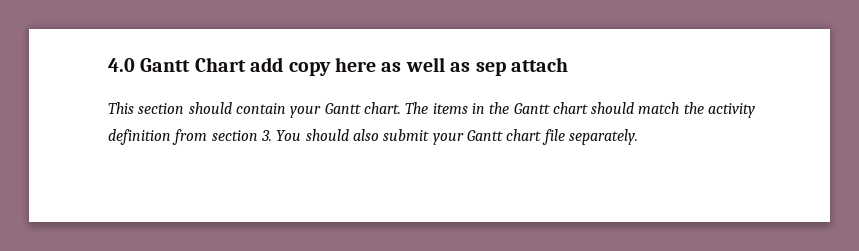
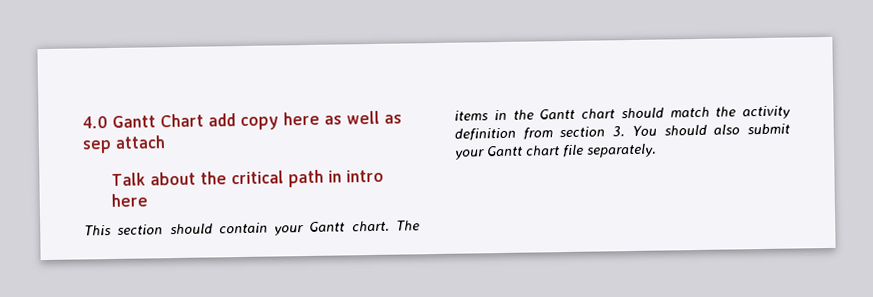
(568, 64) none -> [111,169,385,188] [111,193,149,207] // Talk about the critical path in intro here

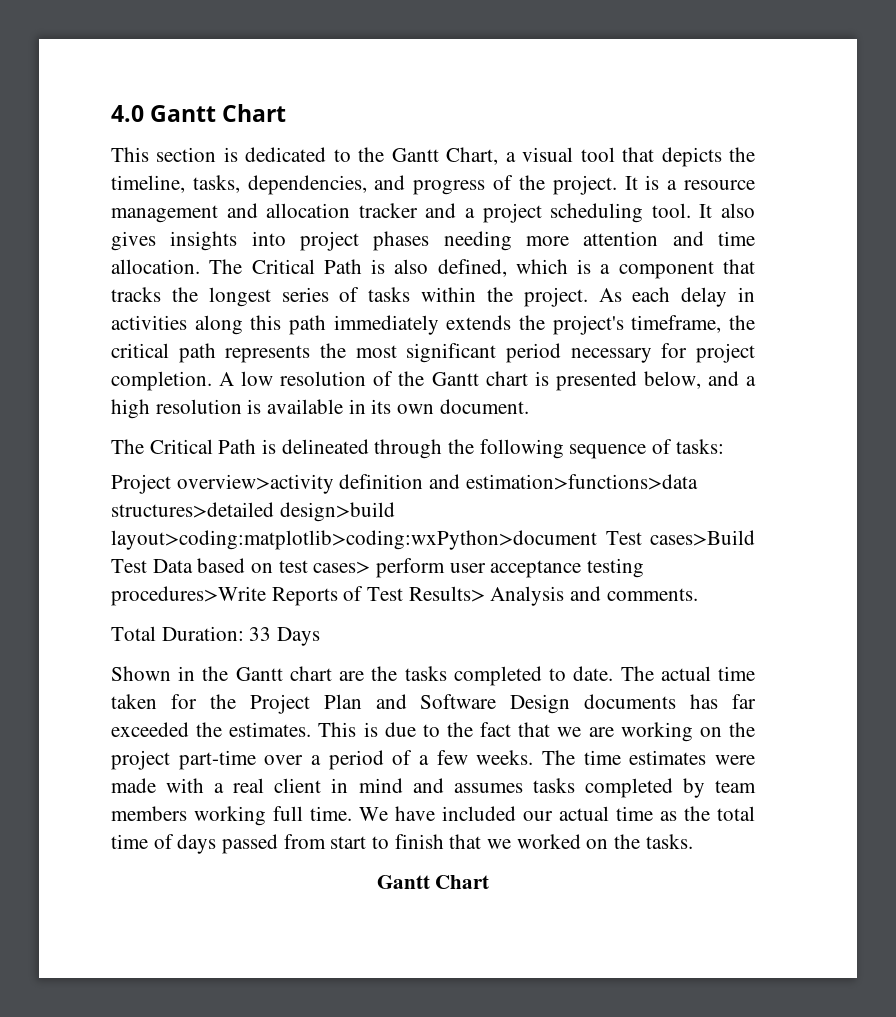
[208,110,402,131] [82,135,165,154] [111,169,385,188] [111,193,149,207] [84,220,420,236] [454,105,791,121] [454,123,790,141] [455,143,657,160] add copy here as well as sep attach // Talk about the critical path in intro here // This section should contain your Gantt chart. The items in the Gantt chart should match the activity definition from section 3. You should also submit your Gantt chart file separately. -> [111,147,755,167] [111,175,756,195] [111,203,756,223] [111,231,755,251] [111,259,755,279] [111,287,755,307] [111,315,755,335] [111,343,755,363] [111,371,757,391] [111,399,529,419] [111,439,724,459] [111,474,698,494] [111,502,395,522] [111,530,755,550] [111,558,645,578] [111,586,698,606] [111,626,321,646] [111,666,755,686] [111,694,756,714] [111,722,756,742] [111,750,755,770] [111,778,756,798] [111,806,755,826] [111,834,693,854] [376,875,490,889] // This section is dedicated to the Gantt Chart, a visual tool that depicts the timeline, tasks, dependencies, and progress of the project. It is a resource management and allocation tracker and a project scheduling tool. It also gives insights into project phases needing more attention and time allocation. The Critical Path is also defined, which is a component that tracks the longest series of tasks within the project. As each delay in activities along this path immediately extends the project's timeframe, the critical path represents the most significant period necessary for project completion. A low resolution of the Gantt chart is presented below, and a high resolution is available in its own document. // The Critical Path is delineated through the following sequence of tasks: // Project overview>activity definition and estimation>functions>data structures>detailed design>build layout>coding:matplotlib>coding:wxPython>document Test cases>Build Test Data based on test cases> perform user acceptance testing procedures>Write Reports of Test Results> Analysis and comments. // Total Duration: 33 Days // Shown in the Gantt chart are the tasks completed to date. The actual time taken for the Project Plan and Software Design documents has far exceeded the estimates. This is due to the fact that we are working on the project part-time over a period of a few weeks. The time estimates were made with a real client in mind and assumes tasks completed by team members working full time. We have included our actual time as the total time of days passed from start to finish that we worked on the tasks. // Gantt Chart

